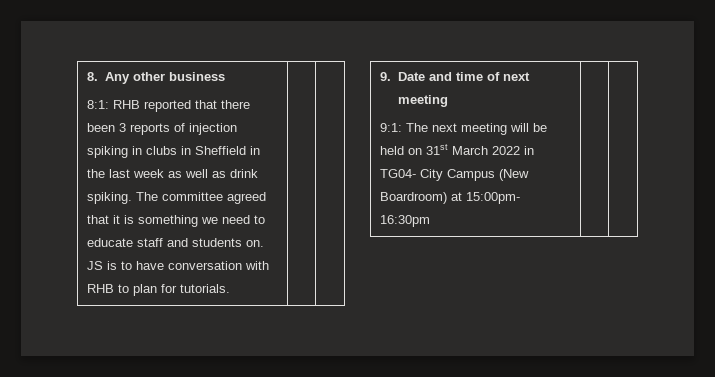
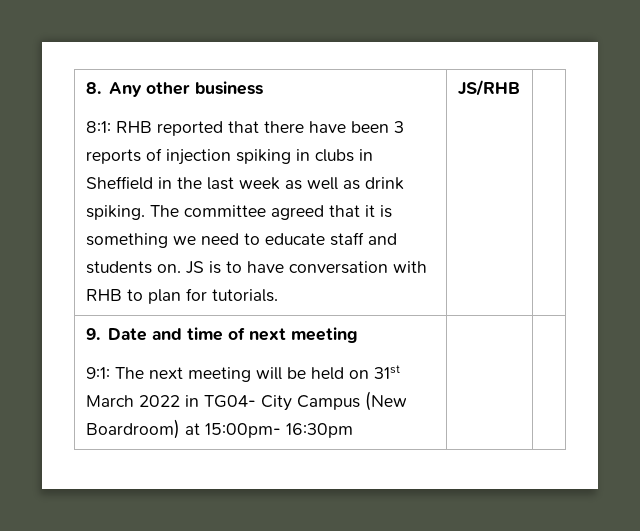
(251, 104) none -> [308,121,346,133] have
(231, 288) none -> [457,80,520,96] JS/RHB

